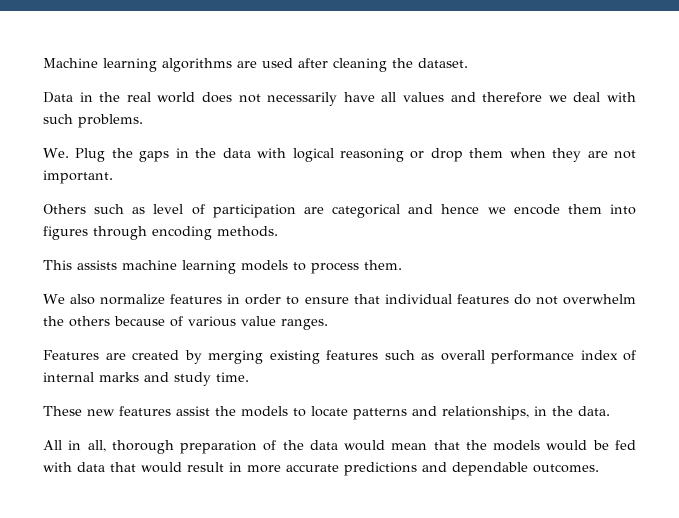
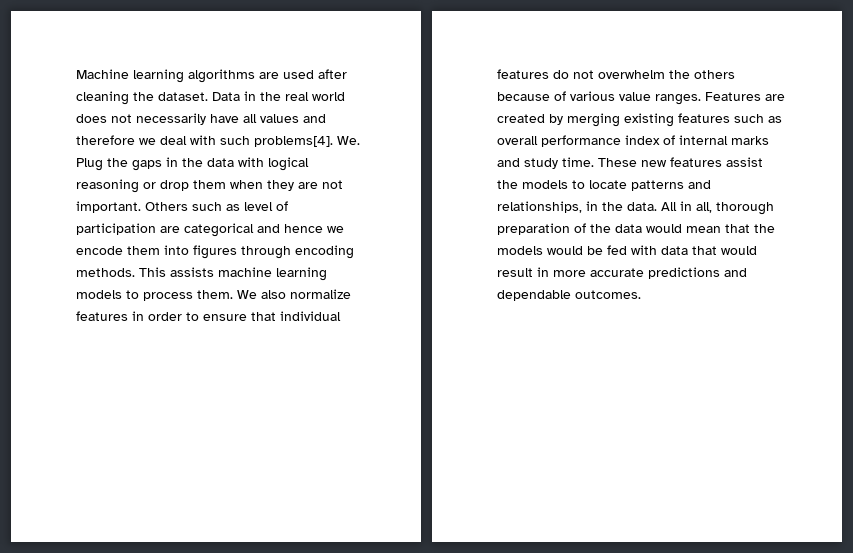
(468, 63) // -> (208, 96) none
[78,114,143,128] problems. // -> [254,136,333,147] problems[4].
(113, 177) // -> (141, 207) none
(278, 231) // -> (135, 272) none
(402, 265) // -> (233, 294) none
(328, 324) // -> (701, 99) none
(249, 377) // -> (594, 162) none
(610, 411) // -> (657, 206) none

